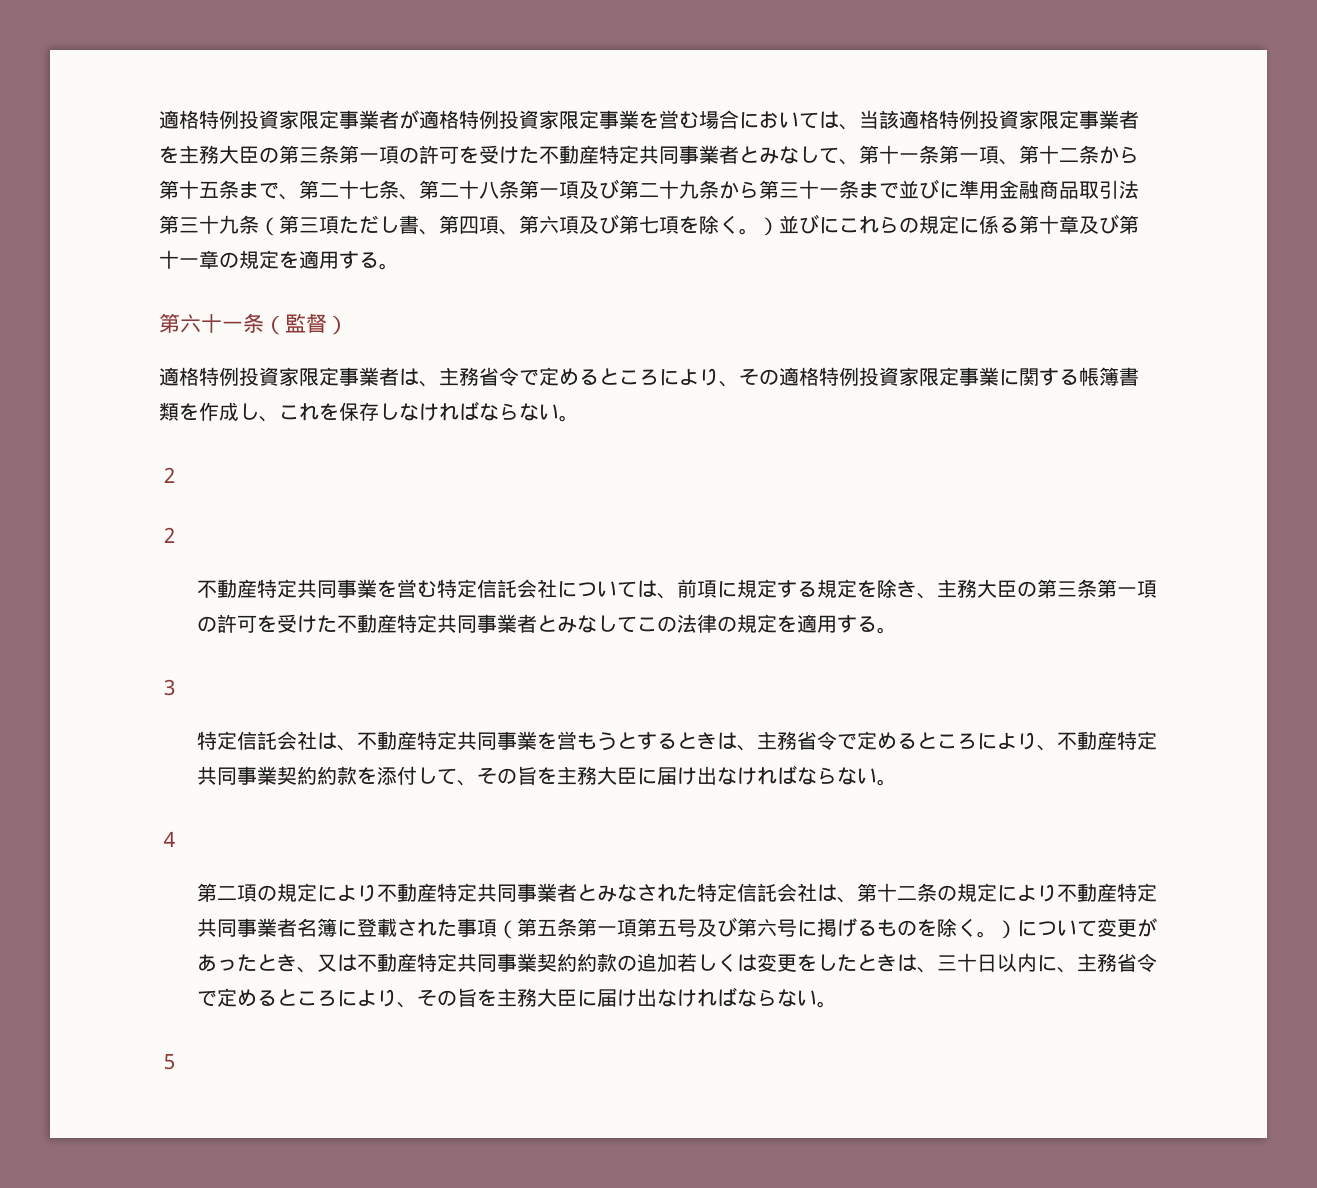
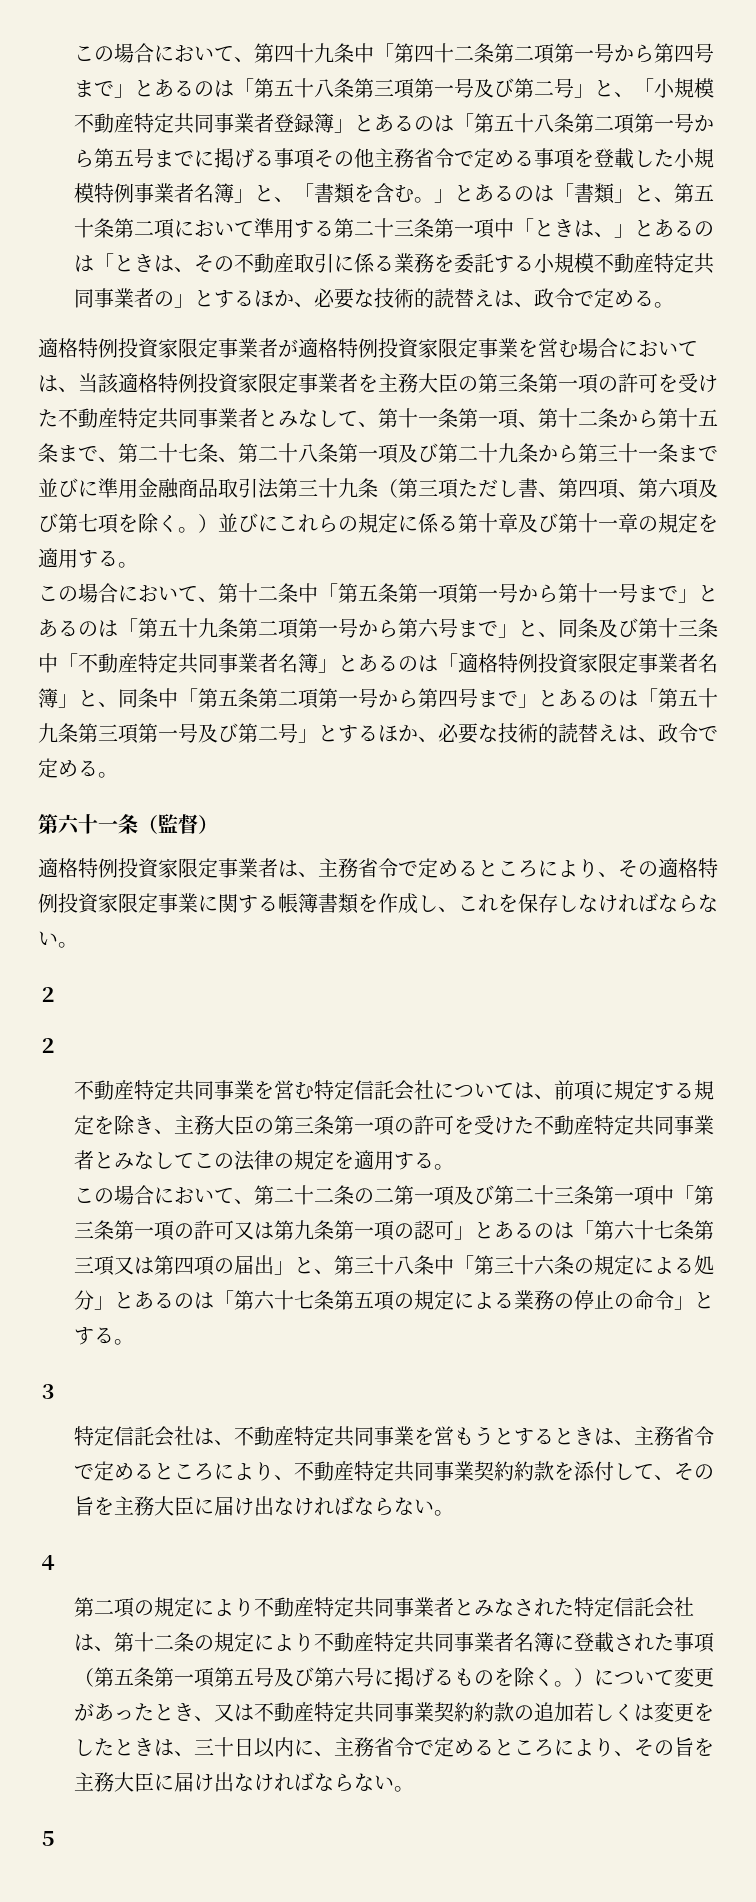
(159, 119) none -> [73,43,714,64] [73,78,714,99] [73,113,714,134] [73,148,714,169] [73,183,714,204] [73,218,714,239] [73,253,714,274] [73,288,674,309] この場合において、第四十九条中「第四十二条第二項第一号から第四号まで」とあるのは「第五十八条第三項第一号及び第二号」と、「小規模不動産特定共同事業者登録簿」とあるのは「第五十八条第二項第一号から第五号までに掲げる事項その他主務省令で定める事項を登載した小規模特例事業者名簿」と、「書類を含む。」とあるのは「書類」と、第五十条第二項において準用する第二十三条第一項中「ときは、」とあるのは「ときは、その不動産取引に係る業務を委託する小規模不動産特定共同事業者の」とするほか、必要な技術的読替えは、政令で定める。 //
(399, 266) none -> [38,583,718,604] [38,618,718,639] [38,653,718,674] [38,688,718,709] [38,723,718,744] [38,758,118,778] // この場合において、第十二条中「第五条第一項第一号から第十一号まで」とあるのは「第五十九条第二項第一号から第六号まで」と、同条及び第十三条中「不動産特定共同事業者名簿」とあるのは「適格特例投資家限定事業者名簿」と、同条中「第五条第二項第一号から第四号まで」とあるのは「第五十九条第三項第一号及び第二号」とするほか、必要な技術的読替えは、政令で定める。
(898, 630) none -> [73,1185,714,1206] [73,1220,714,1241] [73,1255,714,1276] [73,1290,714,1311] [73,1327,134,1345] // この場合において、第二十二条の二第一項及び第二十三条第一項中「第三条第一項の許可又は第九条第一項の認可」とあるのは「第六十七条第三項又は第四項の届出」と、第三十八条中「第三十六条の規定による処分」とあるのは「第六十七条第五項の規定による業務の停止の命令」とする。

